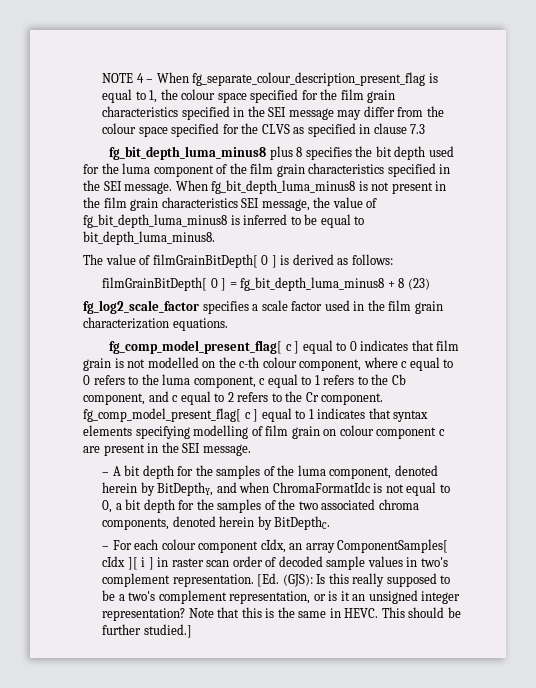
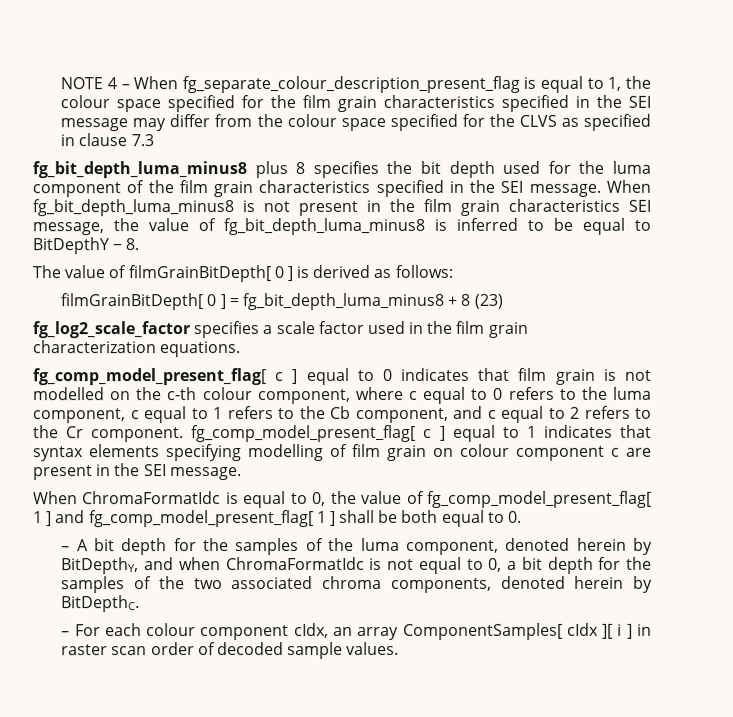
[83,231,215,245] bit_depth_luma_minus8. -> [32,237,140,255] BitDepthY − 8.
(251, 450) none -> [33,490,653,509] [33,509,523,528] // When ChromaFormatIdc is equal to 0, the value of fg_comp_model_present_flag[ 1 ] and fg_comp_model_present_flag[ 1 ] shall be both equal to 0.
[367,556,448,567] [102,573,451,587] [102,590,461,604] [102,607,461,621] [102,624,192,638] values in two's complement representation. [Ed. (GJS): Is this really supposed to be a two's complement representation, or is it an unsigned integer representation? Note that this is the same in HEVC. This should be further studied.] -> [346,641,400,656] values.

